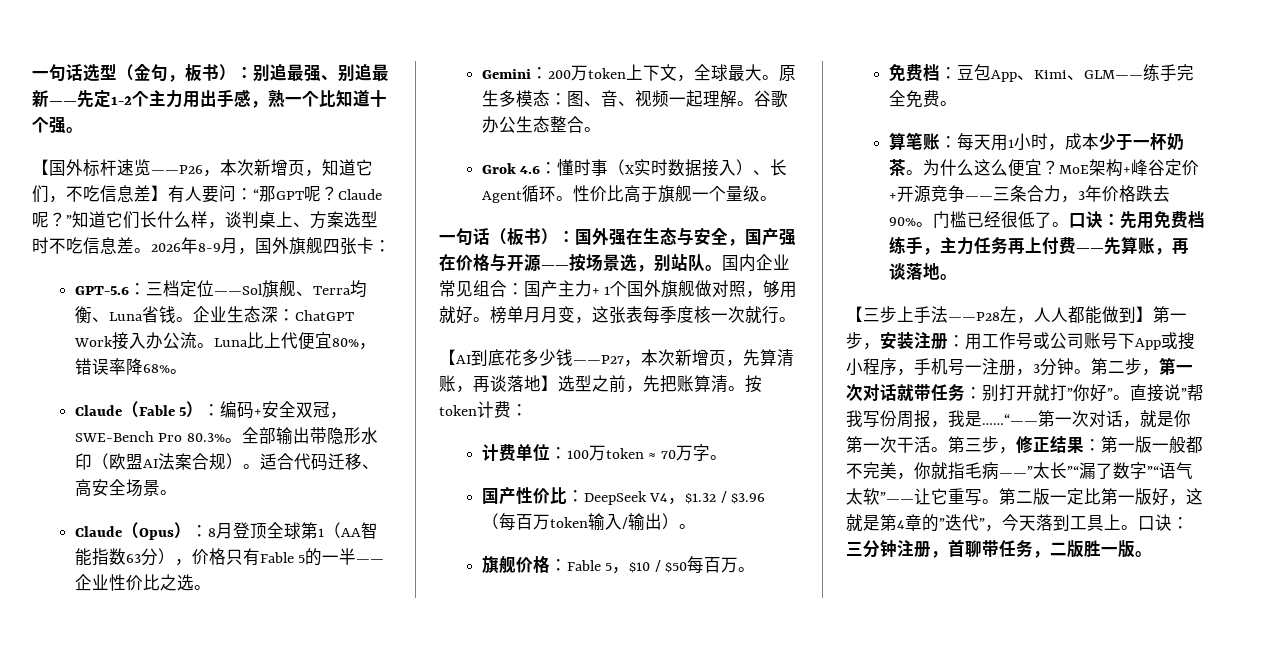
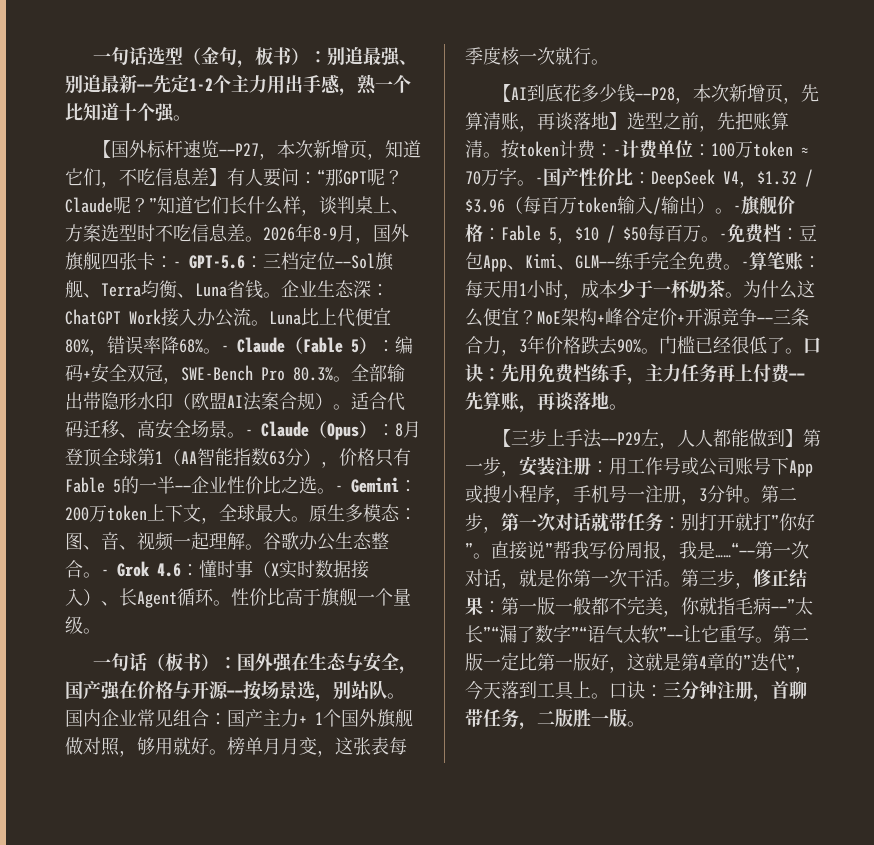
[151,165,203,174] ——P26 -> [219,143,260,156] ——P27
(391, 246) // -> [173,261,181,268] -
(187, 371) // -> [221,345,229,352] -
(177, 492) // -> [245,429,253,436] -
(211, 587) // -> [335,485,343,492] -
(601, 129) // -> [101,569,109,576] -
[573,355,624,364] ——P27 -> [635,87,676,101] ——P28
(528, 410) // -> [613,149,621,156] -
(727, 457) // -> [535,177,543,184] -
(696, 526) // -> [733,205,741,212] -
(756, 569) // -> [719,233,727,240] -
(957, 103) // -> [741,261,749,268] -
[948,312,1000,321] ——P28 -> [601,432,642,445] ——P29

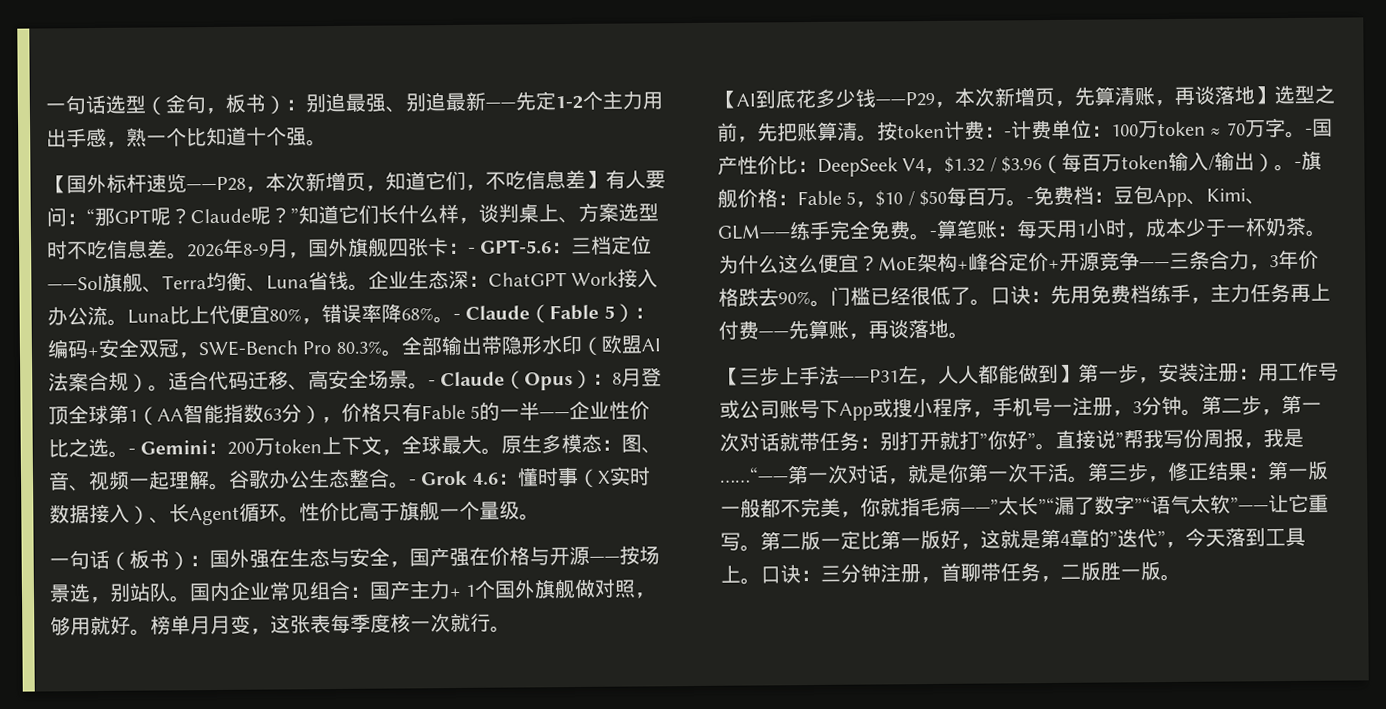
[219,143,260,156] ——P27 -> [186,176,246,192] ——P28
[635,87,676,101] ——P28 -> [875,91,935,107] ——P29
[601,432,642,445] ——P29 -> [839,369,899,383] ——P31

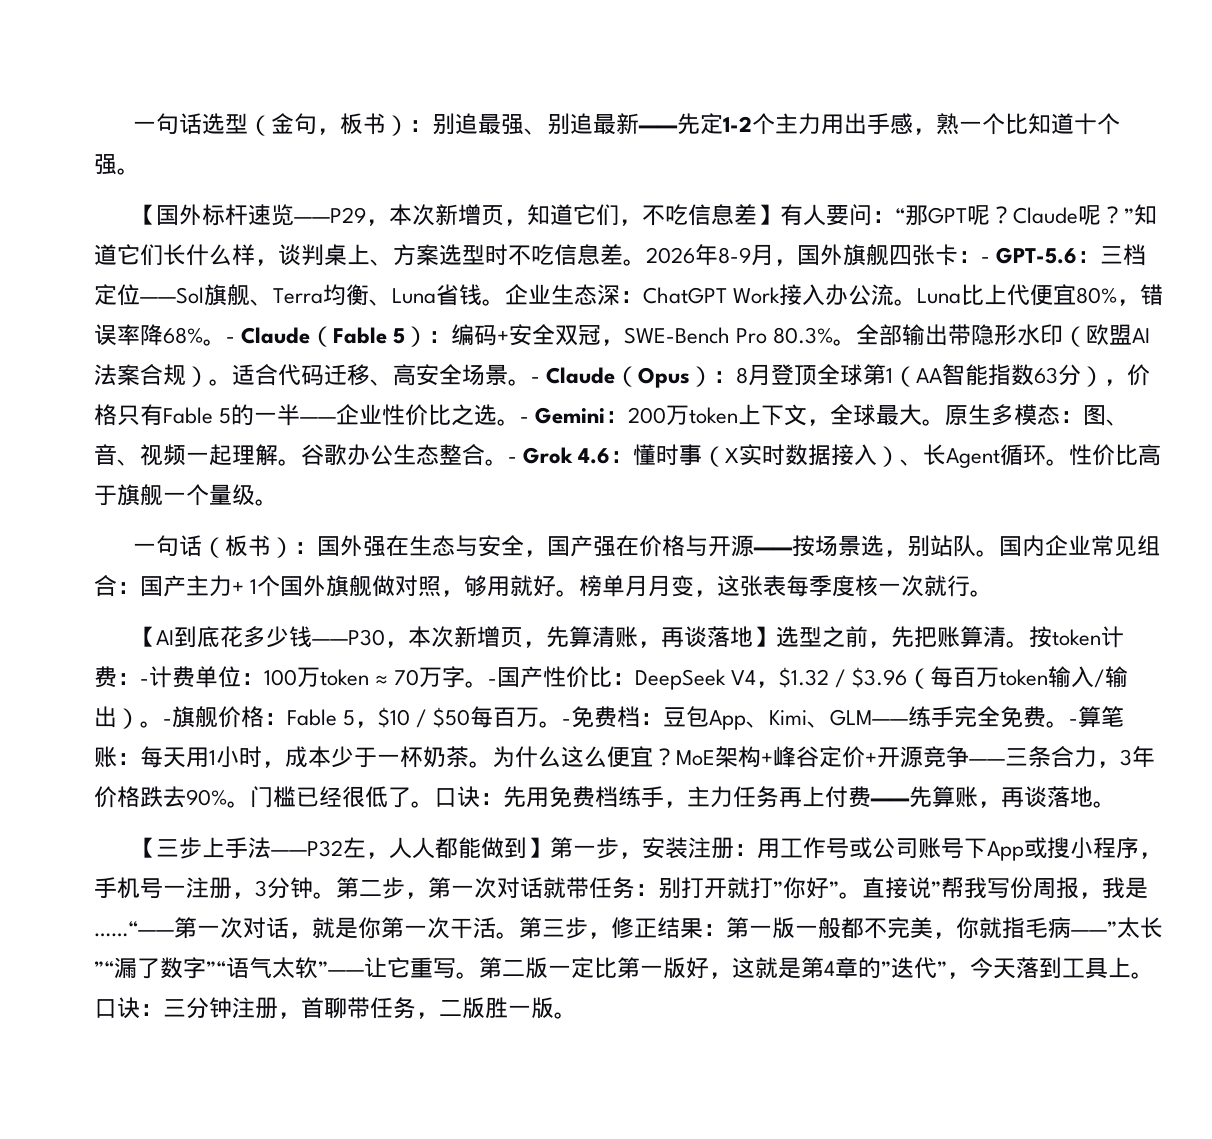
[186,176,246,192] ——P28 -> [293,207,366,223] ——P29
[875,91,935,107] ——P29 -> [311,629,385,646] ——P30
[839,369,899,383] ——P31 -> [270,840,343,857] ——P32

